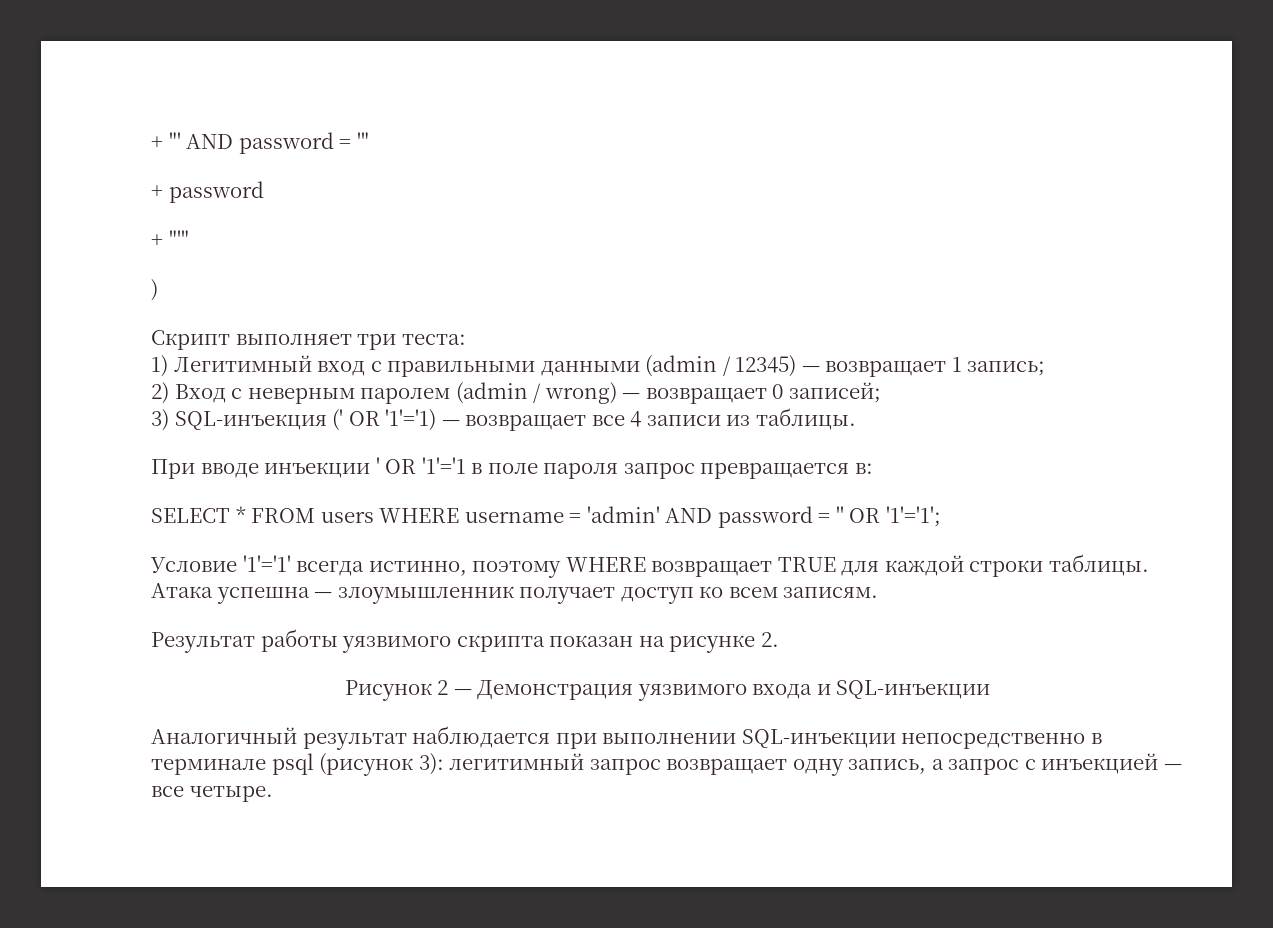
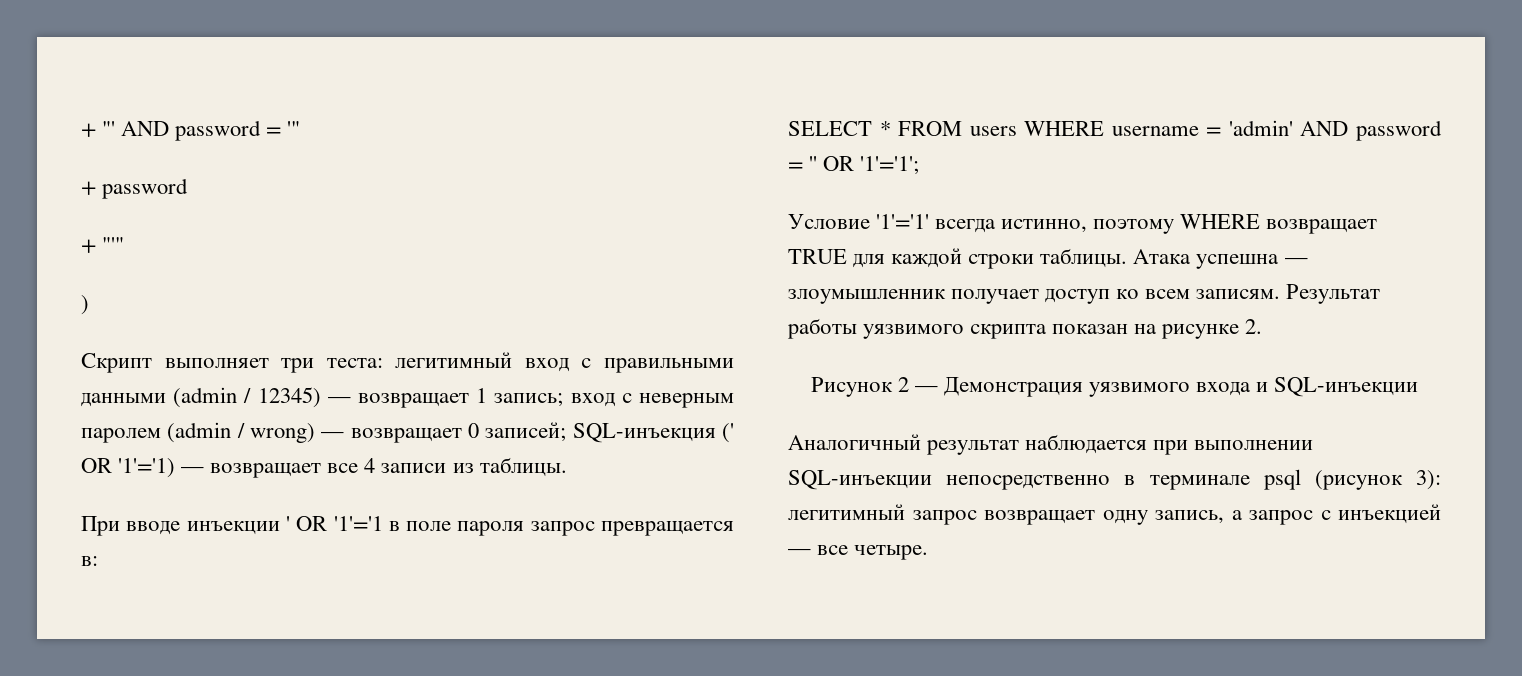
[151,355,312,377] // 1) Легитимный -> [395,352,513,368] легитимный
[151,382,226,404] // 2) Вход -> [570,393,615,407] вход
[151,409,169,431] // 3) -> (567, 432) none
(879, 592) // -> (1281, 294) none

